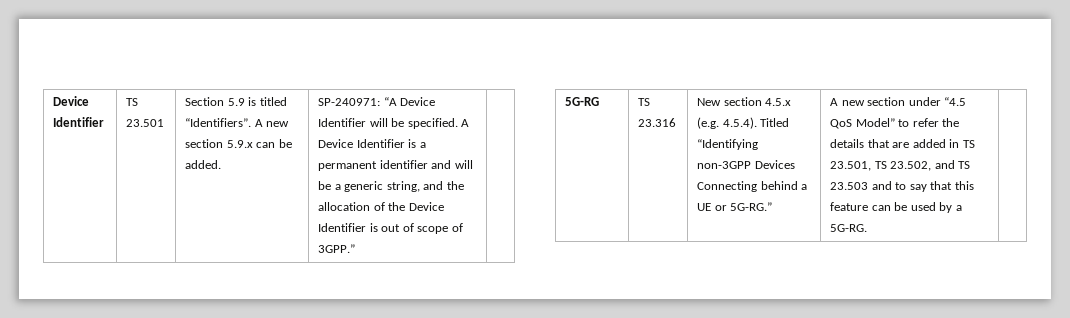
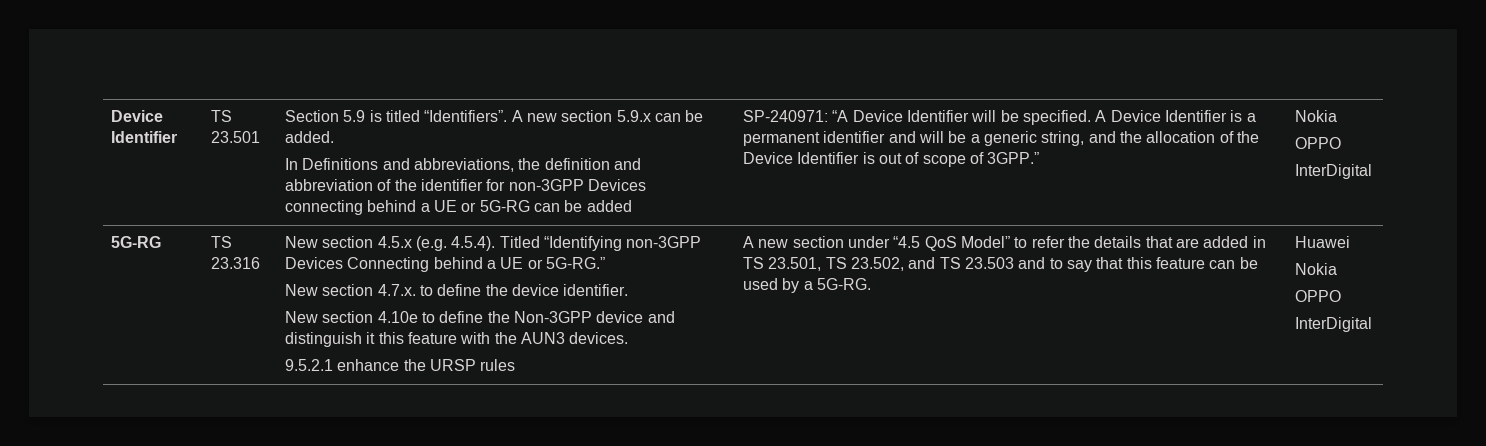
(222, 164) none -> [285,158,641,172] [285,179,646,191] [285,200,632,215] // In Definitions and abbreviations, the definition and abbreviation of the identifier for non-3GPP Devices connecting behind a UE or 5G-RG can be added
(356, 248) none -> [1295,110,1338,122] [1295,137,1342,149] [1295,164,1373,179] Nokia // OPPO // InterDigital
(773, 206) none -> [285,284,629,296] [285,311,675,323] [285,332,629,347] [285,359,516,371] // New section 4.7.x. to define the device identifier. // New section 4.10e to define the Non-3GPP device and distinguish it this feature with the AUN3 devices. // 9.5.2.1 enhance the URSP rules
(868, 228) none -> [1295,236,1351,248] [1295,263,1338,275] [1295,290,1342,302] [1295,317,1373,332] Huawei // Nokia // OPPO // InterDigital

